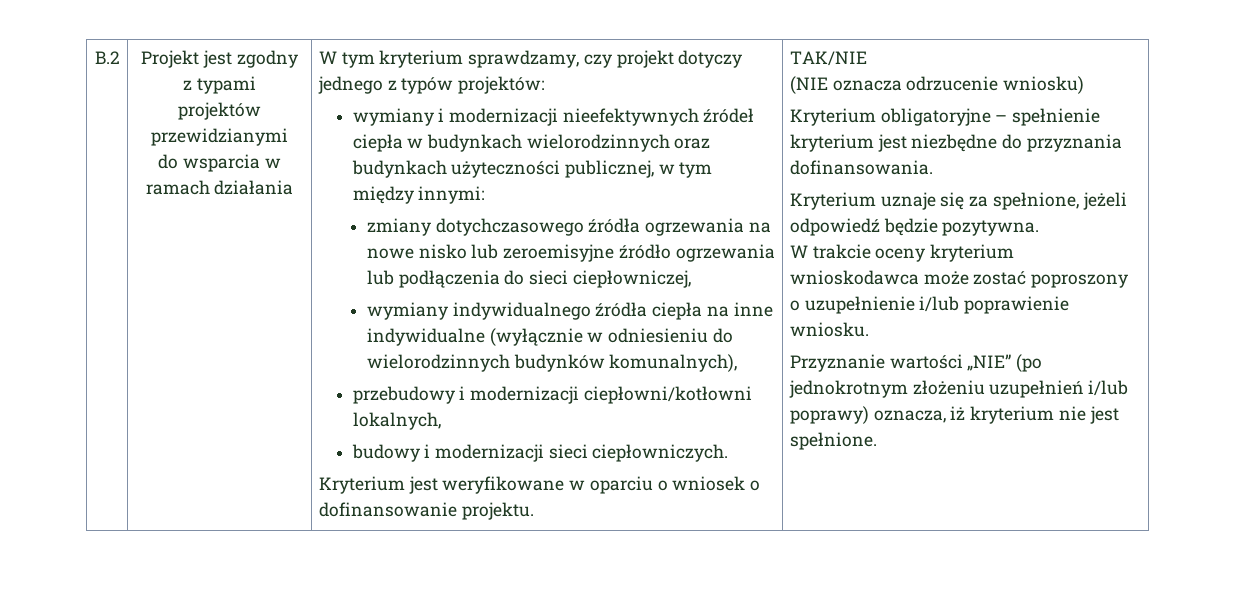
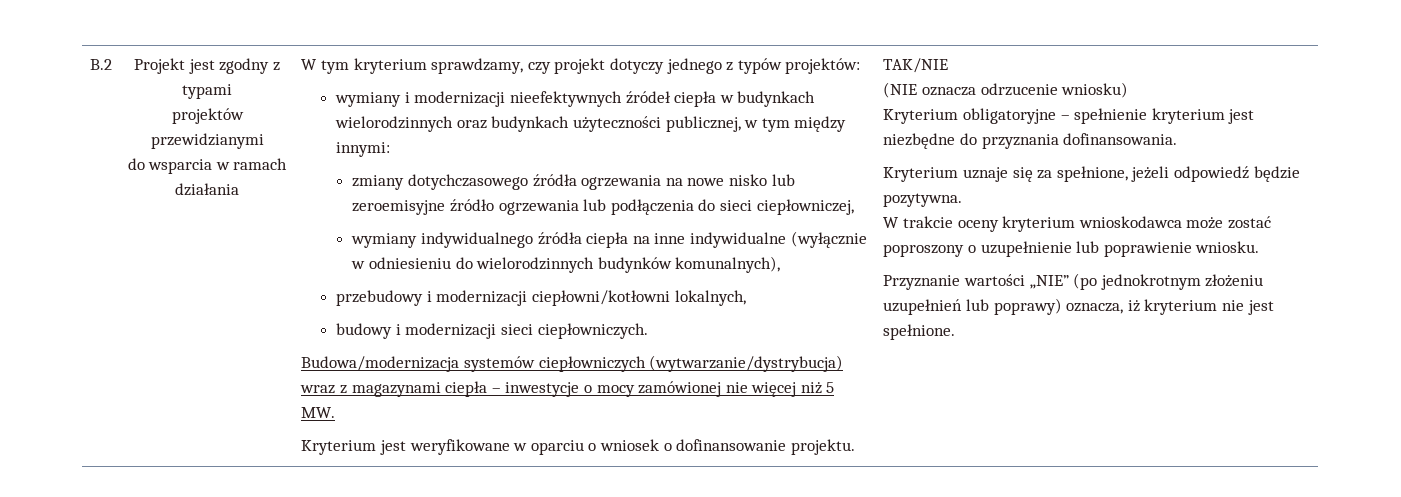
(729, 453) none -> [301,355,844,372] [300,381,835,397] [301,407,336,418] // Budowa/modernizacja systemów ciepłowniczych (wytwarzanie/dystrybucja) wraz z magazynami ciepła – inwestycje o mocy zamówionej nie więcej niż 5 MW.
[919,296,960,312] i/lub -> [1076,241,1100,253] lub
[1088,380,1129,396] i/lub -> [965,299,989,311] lub

